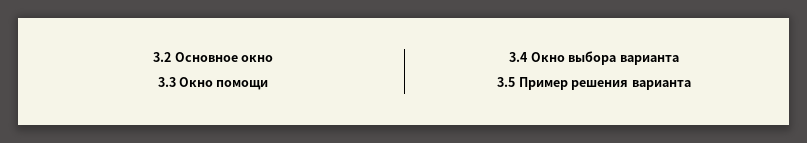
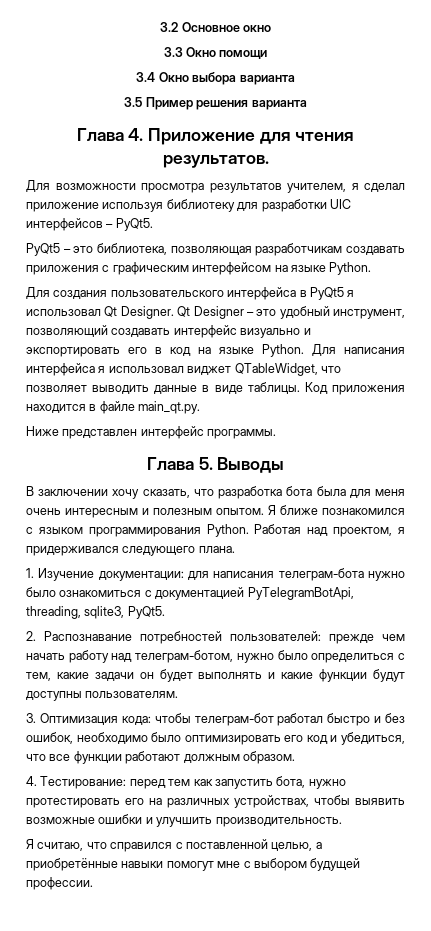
(691, 85) none -> [76,128,355,145] [162,155,269,168] [26,180,405,193] [26,199,351,212] [26,218,153,231] [26,243,405,256] [26,262,372,275] [26,287,355,300] [26,306,405,319] [26,325,311,338] [26,344,405,357] [26,363,341,376] [26,382,405,395] [26,401,201,414] [26,426,277,439] [146,457,285,473] [26,486,406,499] [26,505,405,518] [26,524,405,537] [26,546,235,556] [26,568,405,581] [26,587,354,600] [26,606,165,619] [26,631,405,644] [26,650,405,663] [26,669,405,682] [26,691,179,701] [26,713,405,726] [26,732,405,745] [26,751,295,764] [26,776,346,789] [26,795,405,808] [26,814,342,827] [26,839,322,852] [26,858,361,871] [26,877,93,890] // Глава 4. Приложение для чтения результатов. // Для возможности просмотра результатов учителем, я сделал приложение используя библиотеку для разработки UIC интерфейсов – PyQt5. // PyQt5 – это библиотека, позволяющая разработчикам создавать приложения с графическим интерфейсом на языке Python. // Для создания пользовательского интерфейса в PyQt5 я использовал Qt Designer. Qt Designer – это удобный инструмент, позволяющий создавать интерфейс визуально и экспортировать его в код на языке Python. Для написания интерфейса я использовал виджет QTableWidget, что позволяет выводить данные в виде таблицы. Код приложения находится в файле main_qt.py. // Ниже представлен интерфейс программы. // Глава 5. Выводы // В заключении хочу сказать, что разработка бота была для меня очень интересным и полезным опытом. Я ближе познакомился с языком программирования Python. Работая над проектом, я придерживался следующего плана. // 1. Изучение документации: для написания телеграм-бота нужно было ознакомиться с документацией PyTelegramBotApi, threading, sqlite3, PyQt5. // 2. Распознавание потребностей пользователей: прежде чем начать работу над телеграм-ботом, нужно было определиться с тем, какие задачи он будет выполнять и какие функции будут доступны пользователям. // 3. Оптимизация кода: чтобы телеграм-бот работал быстро и без ошибок, необходимо было оптимизировать его код и убедиться, что все функции работают должным образом. // 4. Тестирование: перед тем как запустить бота, нужно протестировать его на различных устройствах, чтобы выявить возможные ошибки и улучшить производительность. // Я считаю, что справился с поставленной целью, а приобретённые навыки помогут мне с выбором будущей профессии.

